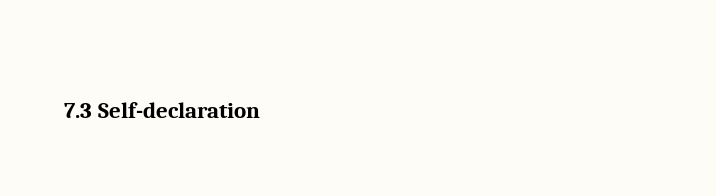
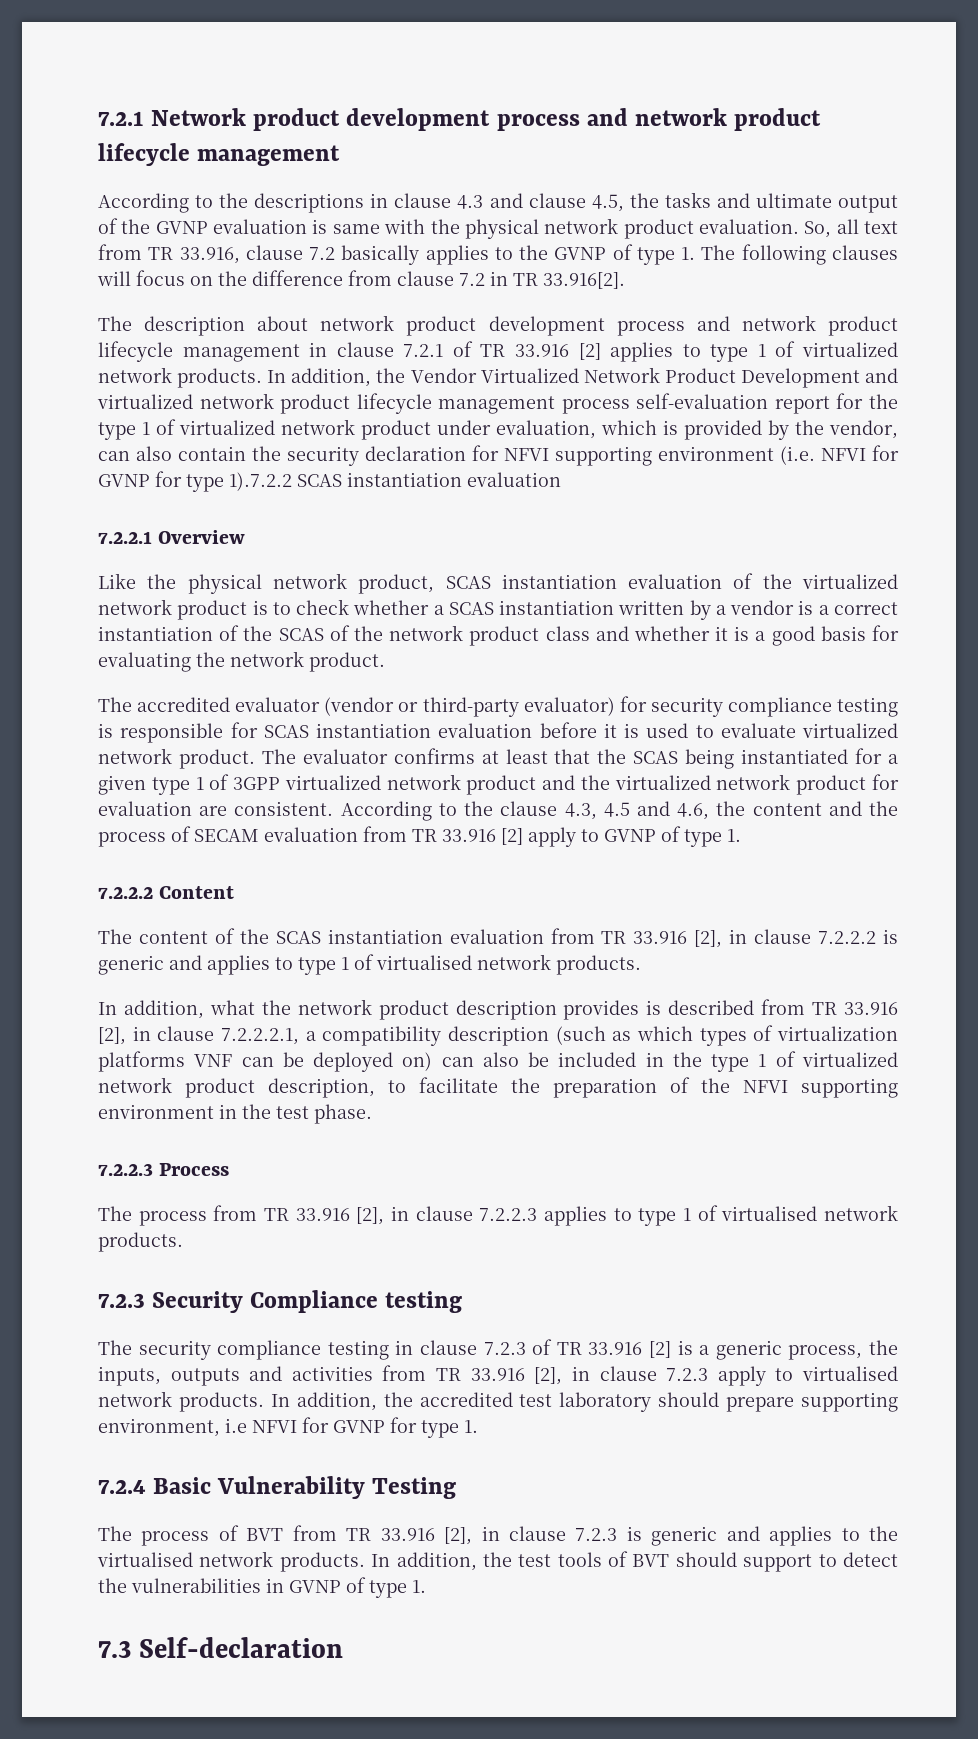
(64, 110) none -> [98,108,822,131] [98,143,341,166] [98,192,898,213] [98,218,899,239] [98,244,898,265] [97,270,625,289] [98,315,898,336] [98,341,898,362] [98,367,899,388] [97,393,898,414] [98,419,898,440] [98,445,899,466] [98,471,561,492] [98,530,246,544] [98,573,898,594] [98,599,898,620] [98,625,899,646] [98,651,385,672] [98,696,899,717] [98,722,898,743] [98,748,898,769] [98,774,899,795] [98,801,898,821] [98,826,741,847] [98,886,235,899] [98,928,899,948] [98,954,641,975] [98,999,898,1020] [98,1025,898,1046] [98,1051,898,1072] [98,1077,898,1098] [98,1104,372,1124] [98,1163,230,1176] [98,1205,898,1226] [98,1232,183,1252] [98,1290,463,1313] [98,1339,899,1360] [98,1365,899,1386] [98,1391,898,1412] [98,1417,478,1438] [98,1476,457,1499] [98,1525,898,1546] [97,1551,898,1572] [98,1577,426,1598] 7.2.1 Network product development process and network product lifecycle management // According to the descriptions in clause 4.3 and clause 4.5, the tasks and ultimate output of the GVNP evaluation is same with the physical network product evaluation. So, all text from TR 33.916, clause 7.2 basically applies to the GVNP of type 1. The following clauses will focus on the difference from clause 7.2 in TR 33.916[2]. // The description about network product development process and network product lifecycle management in clause 7.2.1 of TR 33.916 [2] applies to type 1 of virtualized network products. In addition, the Vendor Virtualized Network Product Development and virtualized network product lifecycle management process self-evaluation report for the type 1 of virtualized network product under evaluation, which is provided by the vendor, can also contain the security declaration for NFVI supporting environment (i.e. NFVI for GVNP for type 1).7.2.2 SCAS instantiation evaluation // 7.2.2.1 Overview // Like the physical network product, SCAS instantiation evaluation of the virtualized network product is to check whether a SCAS instantiation written by a vendor is a correct instantiation of the SCAS of the network product class and whether it is a good basis for evaluating the network product. // The accredited evaluator (vendor or third-party evaluator) for security compliance testing is responsible for SCAS instantiation evaluation before it is used to evaluate virtualized network product. The evaluator confirms at least that the SCAS being instantiated for a given type 1 of 3GPP virtualized network product and the virtualized network product for evaluation are consistent. According to the clause 4.3, 4.5 and 4.6, the content and the process of SECAM evaluation from TR 33.916 [2] apply to GVNP of type 1. // 7.2.2.2 Content // The content of the SCAS instantiation evaluation from TR 33.916 [2], in clause 7.2.2.2 is generic and applies to type 1 of virtualised network products. // In addition, what the network product description provides is described from TR 33.916 [2], in clause 7.2.2.2.1, a compatibility description (such as which types of virtualization platforms VNF can be deployed on) can also be included in the type 1 of virtualized network product description, to facilitate the preparation of the NFVI supporting environment in the test phase. // 7.2.2.3 Process // The process from TR 33.916 [2], in clause 7.2.2.3 applies to type 1 of virtualised network products. // 7.2.3 Security Compliance testing // The security compliance testing in clause 7.2.3 of TR 33.916 [2] is a generic process, the inputs, outputs and activities from TR 33.916 [2], in clause 7.2.3 apply to virtualised network products. In addition, the accredited test laboratory should prepare supporting environment, i.e NFVI for GVNP for type 1. // 7.2.4 Basic Vulnerability Testing // The process of BVT from TR 33.916 [2], in clause 7.2.3 is generic and applies to the virtualised network products. In addition, the test tools of BVT should support to detect the vulnerabilities in GVNP of type 1. //

